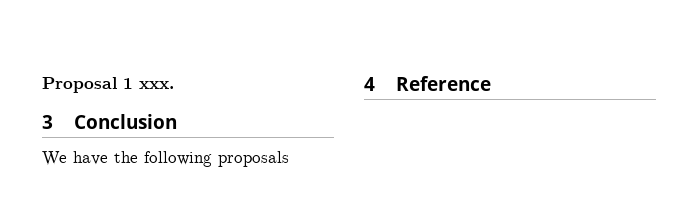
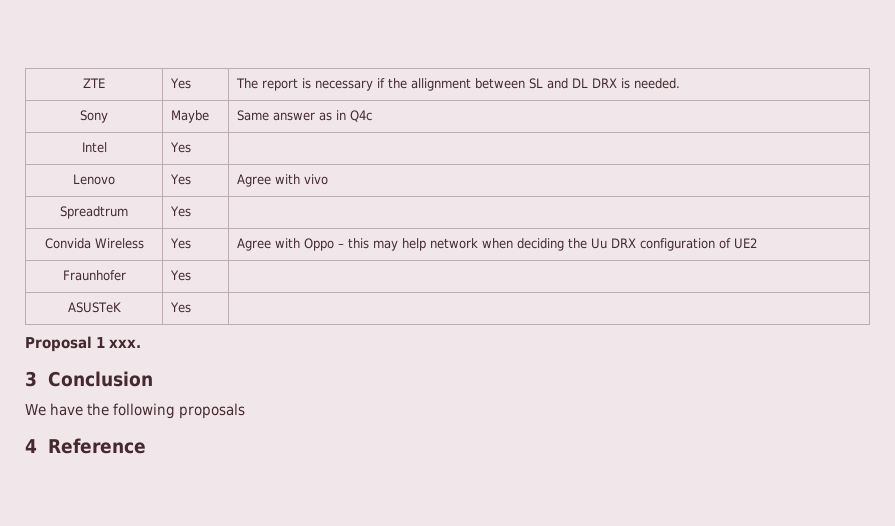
(42, 85) none -> [83,78,105,88] [169,78,191,89] [235,78,680,91] [80,110,108,123] [170,110,209,123] [236,110,372,122] [81,142,107,153] [169,142,191,153] [73,174,115,185] [169,174,191,185] [236,174,328,187] [60,206,128,219] [169,206,191,217] [44,238,144,249] [169,238,191,249] [236,238,757,251] [62,270,126,281] [169,270,191,281] [67,302,121,313] [169,302,191,313] ZTE | Yes | The report is necessary if the allignment between SL and DL DRX is needed. // Sony | Maybe | Same answer as in Q4c // Intel | Yes | // Lenovo | Yes | Agree with vivo // Spreadtrum | Yes | // Convida Wireless | Yes | Agree with Oppo – this may help network when deciding the Uu DRX configuration of UE2 // Fraunhofer | Yes | // ASUSTeK | Yes | //

